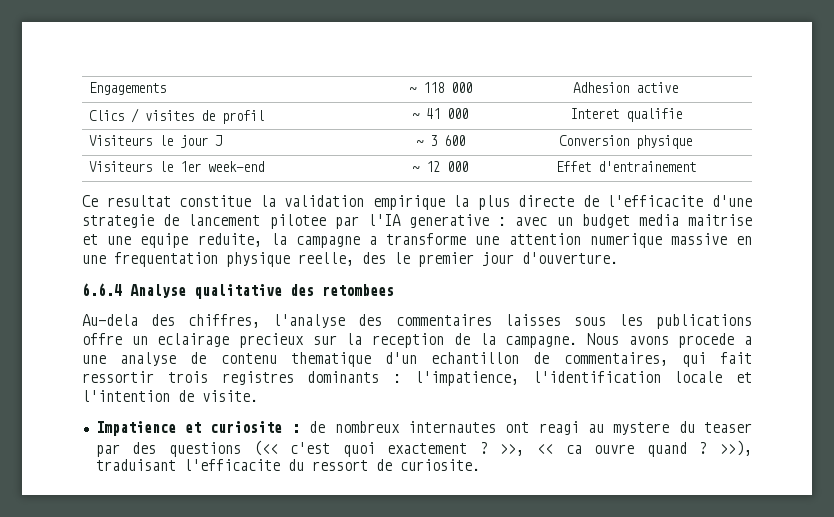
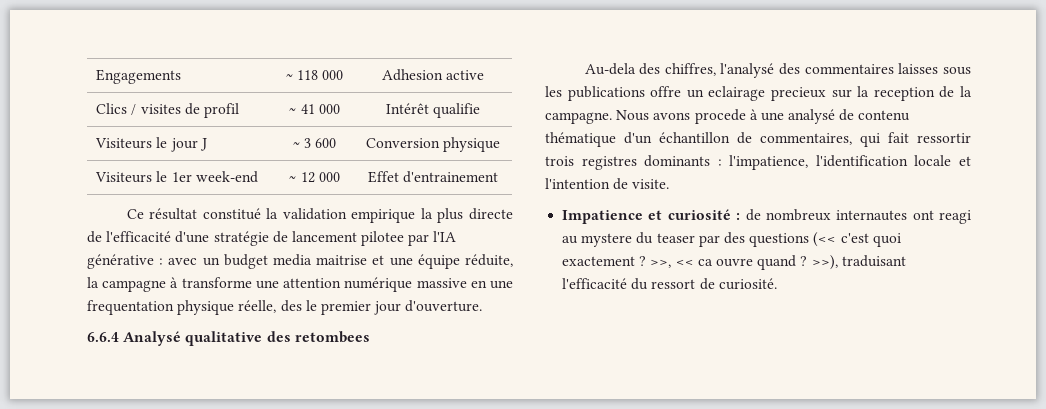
[569,108,619,119] Interet -> [385,103,429,114] Intérêt
[106,195,252,207] resultat constitue -> [149,208,261,220] résultat constitué
[607,195,752,207] [82,214,154,228] l'efficacite d'une strategie -> [106,231,269,246] l'efficacité d'une stratégie
[409,214,489,228] generative -> [87,254,154,269] générative
[140,233,262,248] equipe reduite, -> [417,254,513,269] équipe réduite,
[369,236,377,245] a -> [170,277,179,288] à
[589,233,662,248] numerique -> [344,277,413,292] numérique
[298,252,354,266] reelle, -> [238,300,277,313] réelle,
[130,284,186,298] Analyse -> [123,331,182,346] Analysé
[273,314,346,328] l'analyse -> [720,63,775,78] l'analysé
[744,336,753,345] [82,352,520,367] a une analyse de contenu thematique d'un echantillon -> [749,109,911,124] [545,132,730,147] à une analysé de contenu thématique d'un échantillon
[210,421,283,433] curiosite -> [667,209,731,220] curiosité
[183,459,280,471] l'efficacite -> [562,278,628,289] l'efficacité
[399,459,480,471] curiosite. -> [718,278,777,290] curiosité.

